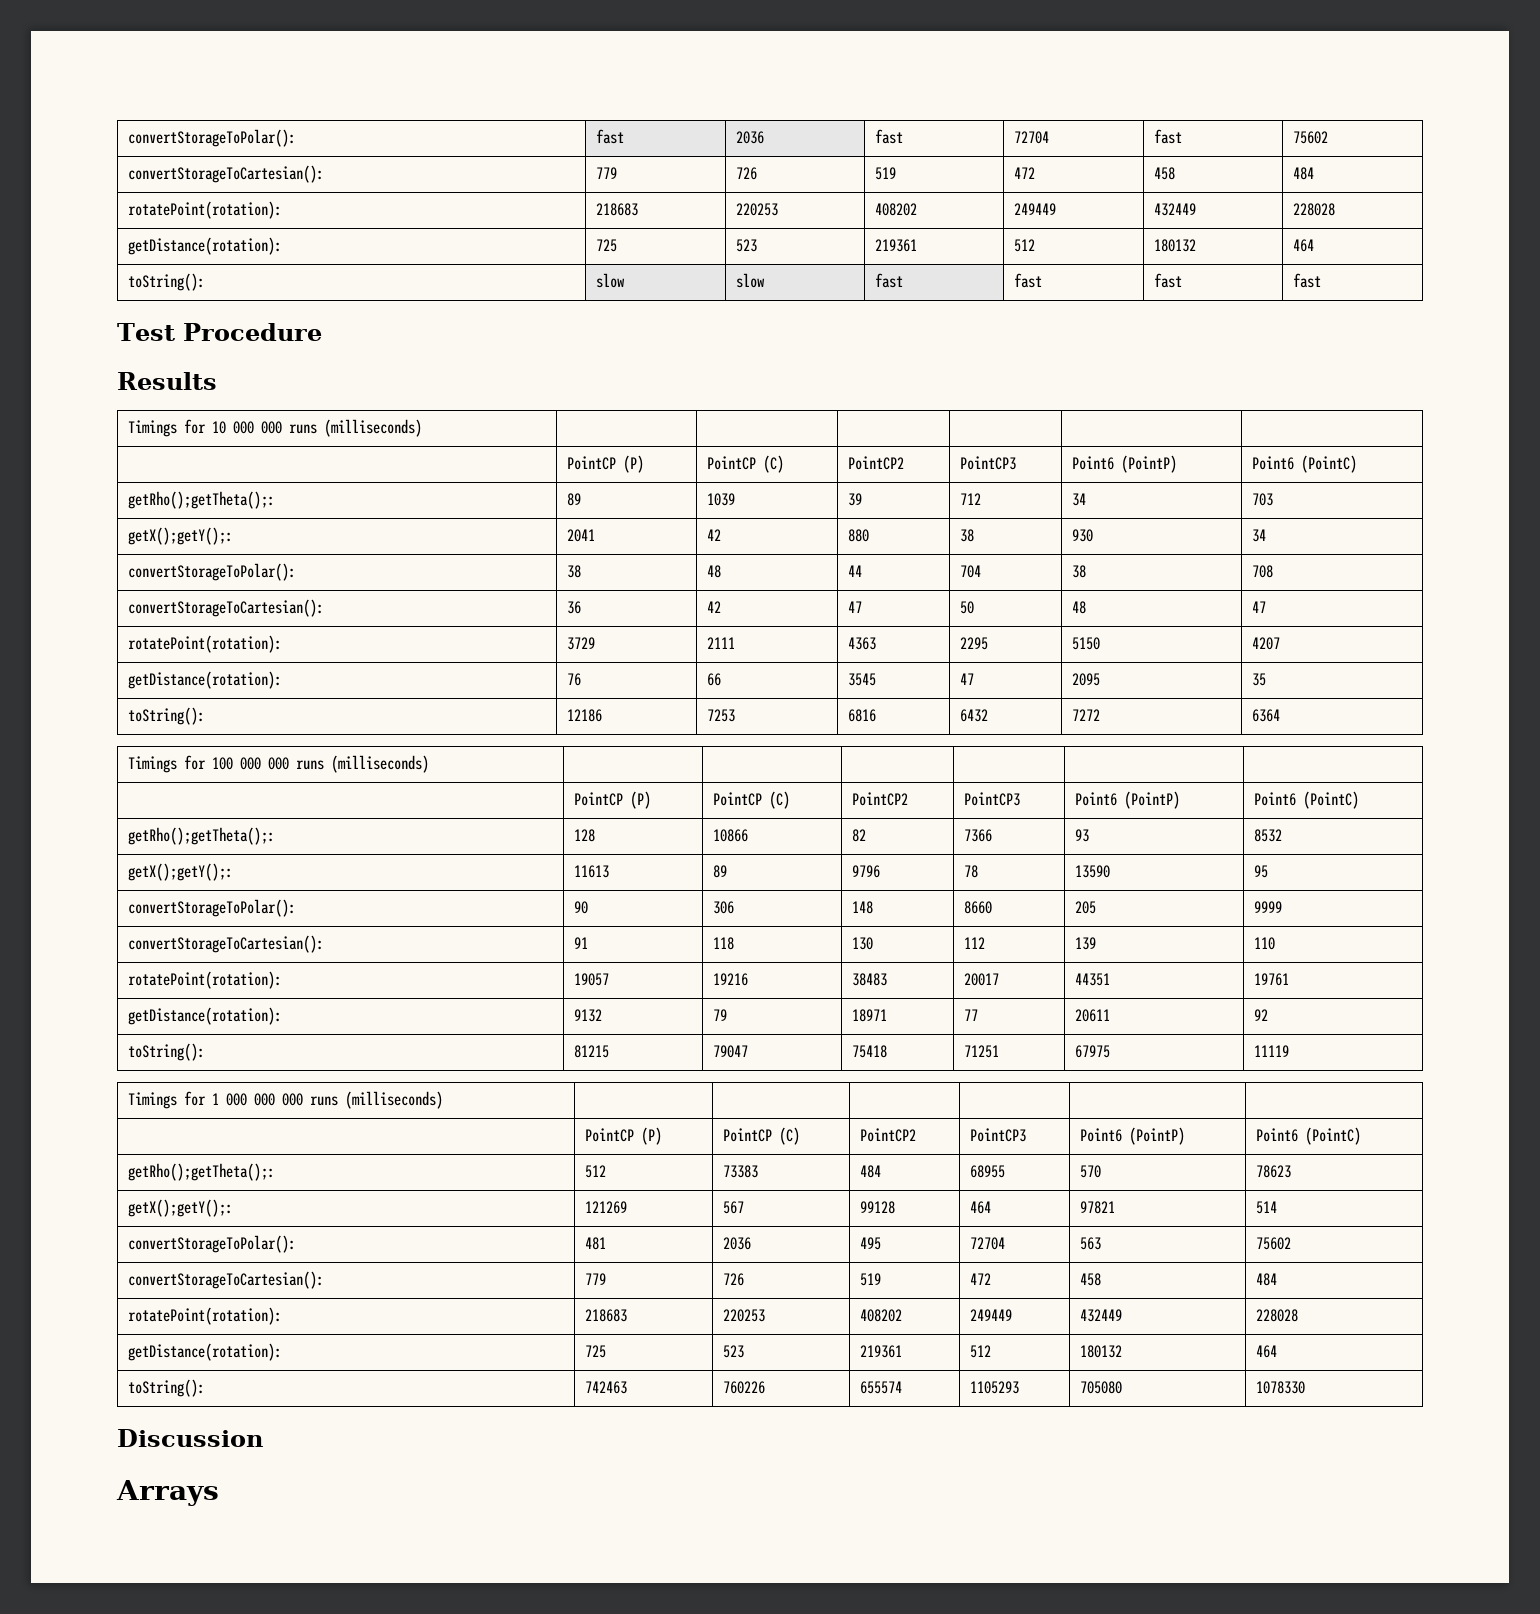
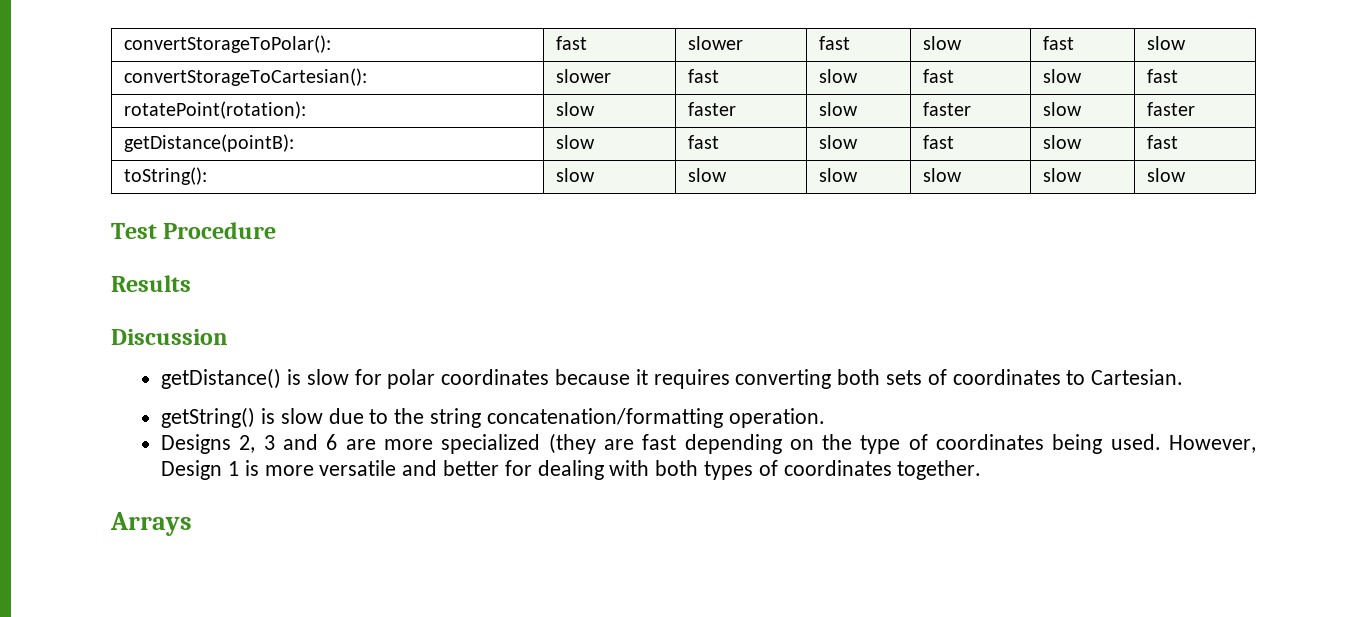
[736,131,765,144] [875,129,904,144] [1014,131,1050,144] [1154,129,1183,144] [1293,131,1329,144] [128,165,325,183] [596,167,618,179] [736,167,758,180] [875,167,897,180] [1014,167,1036,179] [1154,167,1176,180] [1293,167,1315,180] [128,201,283,219] [596,203,639,216] [736,203,779,216] [875,203,918,216] [1014,203,1057,215] [1154,203,1197,216] [1293,203,1336,216] [128,237,283,255] [596,239,618,252] [736,239,758,252] [875,239,918,252] [1014,239,1036,252] [1154,239,1197,252] [1293,239,1315,252] 2036 | fast | 72704 | fast | 75602 // convertStorageToCartesian(): | 779 | 726 | 519 | 472 | 458 | 484 // rotatePoint(rotation): | 218683 | 220253 | 408202 | 249449 | 432449 | 228028 // getDistance(rotation): | 725 | 523 | 219361 | 512 | 180132 | 464 -> [687,36,743,50] [818,36,850,50] [922,36,962,50] [1042,36,1074,50] [1146,36,1186,50] [123,68,367,86] [555,69,611,83] [687,69,719,83] [818,69,858,83] [922,69,954,83] [1042,69,1082,83] [1146,69,1178,83] [123,101,306,119] [555,102,595,116] [687,102,736,116] [818,102,858,116] [922,102,971,116] [1042,102,1082,116] [1146,102,1195,116] [123,134,294,152] [555,135,595,149] [687,135,719,149] [818,135,858,149] [922,135,954,149] [1042,135,1082,149] [1146,135,1178,149] slower | fast | slow | fast | slow // convertStorageToCartesian(): | slower | fast | slow | fast | slow | fast // rotatePoint(rotation): | slow | faster | slow | faster | slow | faster // getDistance(pointB): | slow | fast | slow | fast | slow | fast
[875,273,904,288] [1014,273,1043,288] [1154,273,1183,288] [1293,273,1322,288] fast | fast | fast | fast -> [818,168,858,182] [922,168,962,182] [1042,168,1082,182] [1146,168,1186,182] slow | slow | slow | slow
[128,419,423,437] [567,455,645,473] [707,455,785,473] [848,456,905,470] [960,456,1017,470] [1072,455,1178,473] [1252,455,1358,473] [128,491,276,509] [567,493,582,506] [707,493,736,506] [848,493,863,506] [960,493,982,505] [1072,493,1087,506] [1252,493,1274,506] [128,527,234,545] [567,529,596,542] [707,529,722,541] [848,529,870,542] [960,529,975,542] [1072,529,1094,542] [1252,529,1267,542] [128,563,297,581] [567,565,582,578] [707,565,722,578] [848,565,863,577] [960,565,982,578] [1072,565,1087,578] [1252,565,1274,578] [128,599,325,617] [567,601,582,614] [707,601,722,613] [848,601,863,613] [960,601,975,614] [1072,601,1087,614] [1252,601,1267,613] [128,635,283,653] [567,637,596,650] [707,637,736,649] [848,637,877,650] [960,637,989,650] [1072,637,1101,650] [1252,637,1281,650] [128,671,283,689] [567,673,582,686] [707,673,722,686] [848,673,877,686] [960,673,975,685] [1072,673,1101,686] [1252,673,1267,686] [128,707,206,725] [567,709,603,722] [707,709,736,722] [848,709,877,722] [960,709,989,722] [1072,709,1101,721] [1252,709,1281,722] [128,755,430,773] [574,791,652,809] [713,791,791,809] [852,792,909,806] [964,792,1021,806] [1075,791,1181,809] [1254,791,1360,809] [128,827,276,845] [574,829,596,842] [713,829,749,842] [852,829,867,842] [964,829,993,842] [1075,829,1090,842] [1254,829,1283,842] [128,863,234,881] [574,865,610,878] [713,865,728,878] [852,865,881,878] [964,865,979,878] [1075,865,1111,878] [1254,865,1269,878] [128,899,297,917] [574,901,589,914] [713,901,735,914] [852,901,874,914] [964,901,993,914] [1075,901,1097,914] [1254,901,1283,913] [128,935,325,953] [574,937,589,949] [713,937,735,950] [852,937,874,950] [964,937,986,949] [1075,937,1097,950] [1254,937,1276,950] [128,971,283,989] [574,973,610,986] [713,973,749,986] [852,973,888,986] [964,973,1000,986] [1075,973,1111,986] [1254,973,1290,986] [128,1007,283,1025] [574,1009,603,1022] [713,1009,728,1021] [852,1009,888,1022] [964,1009,979,1021] [1075,1009,1111,1022] [1254,1009,1269,1021] [128,1043,206,1061] [574,1045,610,1058] [713,1045,749,1058] [852,1045,888,1058] [964,1045,1000,1058] [1075,1045,1111,1058] [1254,1045,1290,1057] [128,1091,444,1109] [585,1127,663,1145] [723,1127,801,1145] [860,1128,917,1142] [970,1128,1027,1142] [1080,1127,1186,1145] [1256,1127,1362,1145] [128,1163,276,1181] [585,1165,607,1178] [723,1165,759,1178] [860,1165,882,1178] [970,1165,1006,1178] [1080,1165,1102,1178] [1256,1165,1292,1178] [128,1199,234,1217] [585,1201,628,1214] [723,1201,745,1214] [860,1201,896,1214] [970,1201,992,1214] [1080,1201,1116,1214] [1256,1201,1278,1214] [128,1235,297,1253] [585,1237,607,1250] [723,1237,752,1250] [860,1237,882,1250] [970,1237,1006,1250] [1080,1237,1102,1250] [1256,1237,1292,1250] [128,1271,325,1289] [585,1273,607,1285] [723,1273,745,1286] [860,1273,882,1286] [970,1273,992,1285] [1080,1273,1102,1286] [1256,1273,1278,1286] [128,1307,283,1325] [585,1309,628,1322] [723,1309,766,1322] [860,1309,903,1322] [970,1309,1013,1321] [1080,1309,1123,1322] [1256,1309,1299,1322] [128,1343,283,1361] [585,1345,607,1358] [723,1345,745,1358] [860,1345,903,1358] [970,1345,992,1358] [1080,1345,1123,1358] [1256,1345,1278,1358] [128,1379,206,1397] [585,1381,628,1394] [723,1381,766,1394] [860,1381,903,1394] [970,1381,1020,1394] [1080,1381,1123,1394] [1256,1381,1306,1394] [117,1429,263,1447] // Timings for 10 000 000 runs (milliseconds) | | | | | | // | PointCP (P) | PointCP (C) | PointCP2 | PointCP3 | Point6 (PointP) | Point6 (PointC) // getRho();getTheta();: | 89 | 1039 | 39 | 712 | 34 | 703 // getX();getY();: | 2041 | 42 | 880 | 38 | 930 | 34 // convertStorageToPolar(): | 38 | 48 | 44 | 704 | 38 | 708 // convertStorageToCartesian(): | 36 | 42 | 47 | 50 | 48 | 47 // rotatePoint(rotation): | 3729 | 2111 | 4363 | 2295 | 5150 | 4207 // getDistance(rotation): | 76 | 66 | 3545 | 47 | 2095 | 35 // toString(): | 12186 | 7253 | 6816 | 6432 | 7272 | 6364 // Timings for 100 000 000 runs (milliseconds) | | | | | | // | PointCP (P) | PointCP (C) | PointCP2 | PointCP3 | Point6 (PointP) | Point6 (PointC) // getRho();getTheta();: | 128 | 10866 | 82 | 7366 | 93 | 8532 // getX();getY();: | 11613 | 89 | 9796 | 78 | 13590 | 95 // convertStorageToPolar(): | 90 | 306 | 148 | 8660 | 205 | 9999 // convertStorageToCartesian(): | 91 | 118 | 130 | 112 | 139 | 110 // rotatePoint(rotation): | 19057 | 19216 | 38483 | 20017 | 44351 | 19761 // getDistance(rotation): | 9132 | 79 | 18971 | 77 | 20611 | 92 // toString(): | 81215 | 79047 | 75418 | 71251 | 67975 | 11119 // Timings for 1 000 000 000 runs (milliseconds) | | | | | | // | PointCP (P) | PointCP (C) | PointCP2 | PointCP3 | Point6 (PointP) | Point6 (PointC) // getRho();getTheta();: | 512 | 73383 | 484 | 68955 | 570 | 78623 // getX();getY();: | 121269 | 567 | 99128 | 464 | 97821 | 514 // convertStorageToPolar(): | 481 | 2036 | 495 | 72704 | 563 | 75602 // convertStorageToCartesian(): | 779 | 726 | 519 | 472 | 458 | 484 // rotatePoint(rotation): | 218683 | 220253 | 408202 | 249449 | 432449 | 228028 // getDistance(rotation): | 725 | 523 | 219361 | 512 | 180132 | 464 // toString(): | 742463 | 760226 | 655574 | 1105293 | 705080 | 1078330 // Discussion -> [111,329,228,345] [161,368,1184,389] [161,407,825,428] [161,433,1256,454] [161,460,982,480] // Discussion // getDistance() is slow for polar coordinates because it requires converting both sets of coordinates to Cartesian. // getString() is slow due to the string concatenation/formatting operation. // Designs 2, 3 and 6 are more specialized (they are fast depending on the type of coordinates being used. However, Design 1 is more versatile and better for dealing with both types of coordinates together.

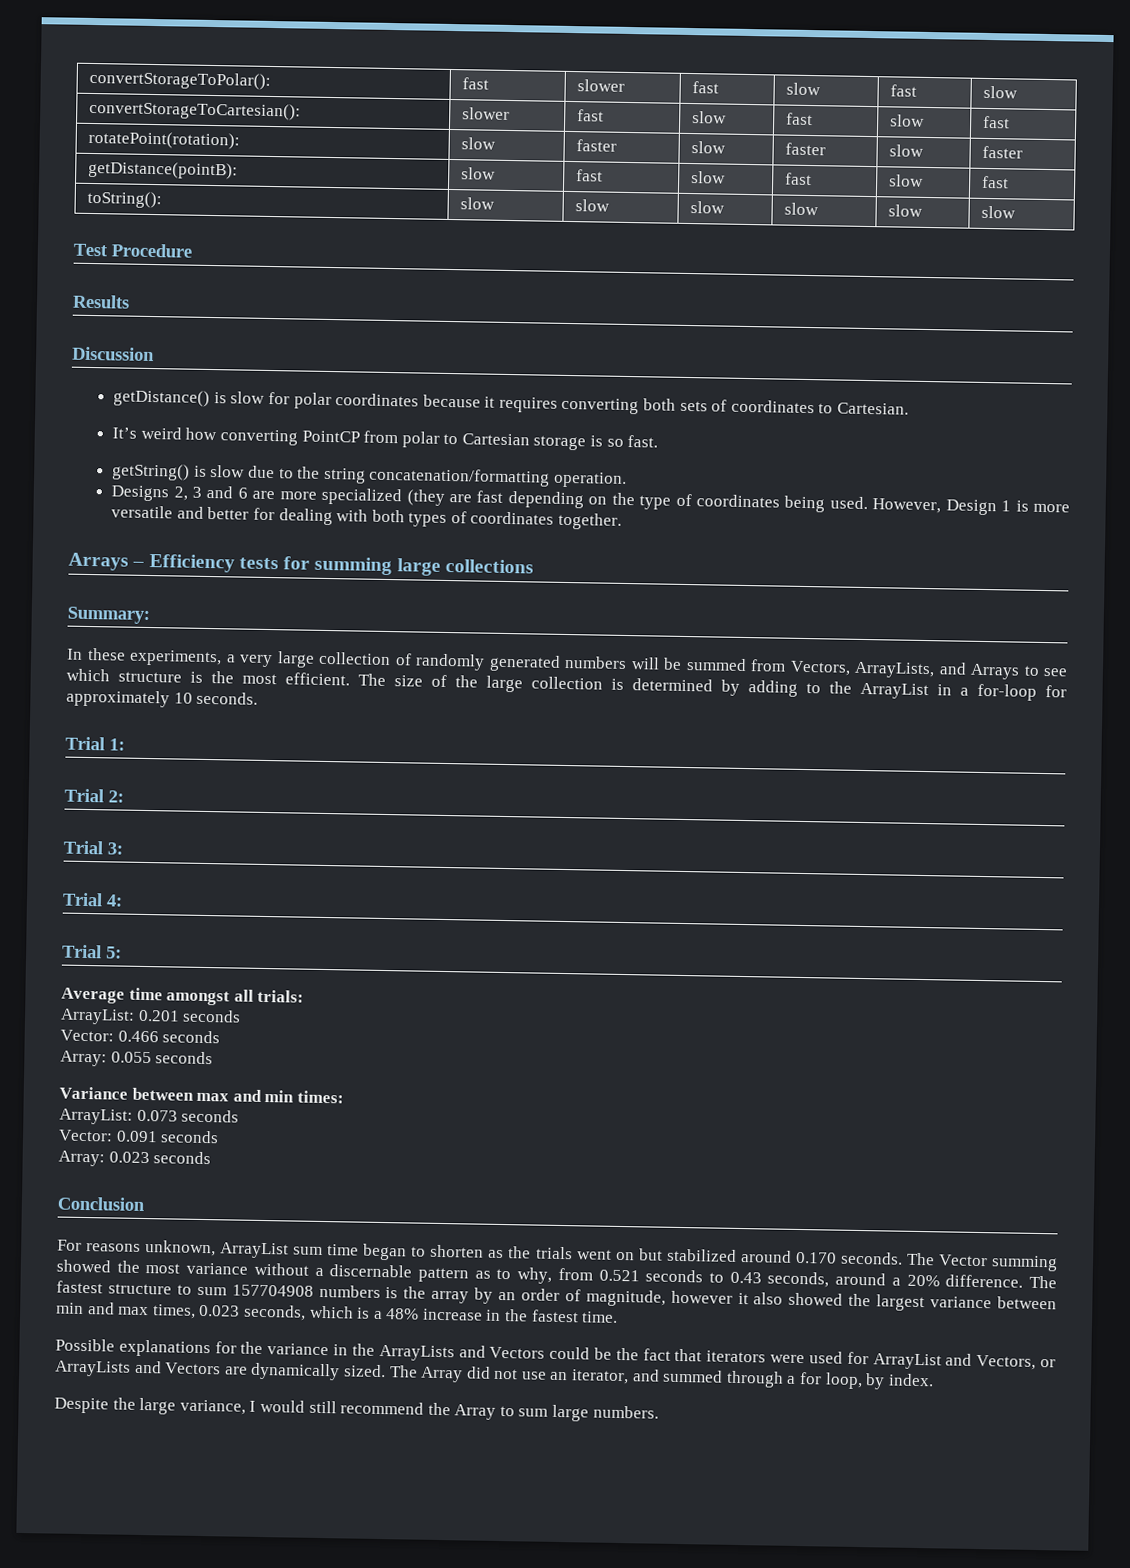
(1184, 377) none -> [112,426,659,451] // It’s weird how converting PointCP from polar to Cartesian storage is so fast.
(192, 524) none -> [132,553,534,576] [67,606,150,625] [67,647,1068,680] [66,668,1067,701] [66,689,259,708] [65,736,125,751] [64,788,124,803] [63,840,123,855] [62,892,123,907] [62,944,122,959] [61,987,305,1006] [60,1008,242,1025] [60,1029,221,1044] [60,1050,214,1067] [59,1086,344,1104] [59,1108,240,1125] [58,1129,220,1144] [58,1150,212,1167] [57,1196,146,1212] [57,1239,1058,1272] [56,1259,1057,1289] [56,1280,1058,1312] [56,1302,619,1323] [55,1338,1057,1370] [55,1360,934,1390] [54,1397,659,1422] – Efficiency tests for summing large collections // Summary: // In these experiments, a very large collection of randomly generated numbers will be summed from Vectors, ArrayLists, and Arrays to see which structure is the most efficient. The size of the large collection is determined by adding to the ArrayList in a for-loop for approximately 10 seconds. // Trial 1: // Trial 2: // Trial 3: // Trial 4: // Trial 5: // Average time amongst all trials: // ArrayList: 0.201 seconds // Vector: 0.466 seconds // Array: 0.055 seconds // Variance between max and min times: // ArrayList: 0.073 seconds // Vector: 0.091 seconds // Array: 0.023 seconds // Conclusion // For reasons unknown, ArrayList sum time began to shorten as the trials went on but stabilized around 0.170 seconds. The Vector summing showed the most variance without a discernable pattern as to why, from 0.521 seconds to 0.43 seconds, around a 20% difference. The fastest structure to sum 157704908 numbers is the array by an order of magnitude, however it also showed the largest variance between min and max times, 0.023 seconds, which is a 48% increase in the fastest time. // Possible explanations for the variance in the ArrayLists and Vectors could be the fact that iterators were used for ArrayList and Vectors, or ArrayLists and Vectors are dynamically sized. The Array did not use an iterator, and summed through a for loop, by index. // Despite the large variance, I would still recommend the Array to sum large numbers.

